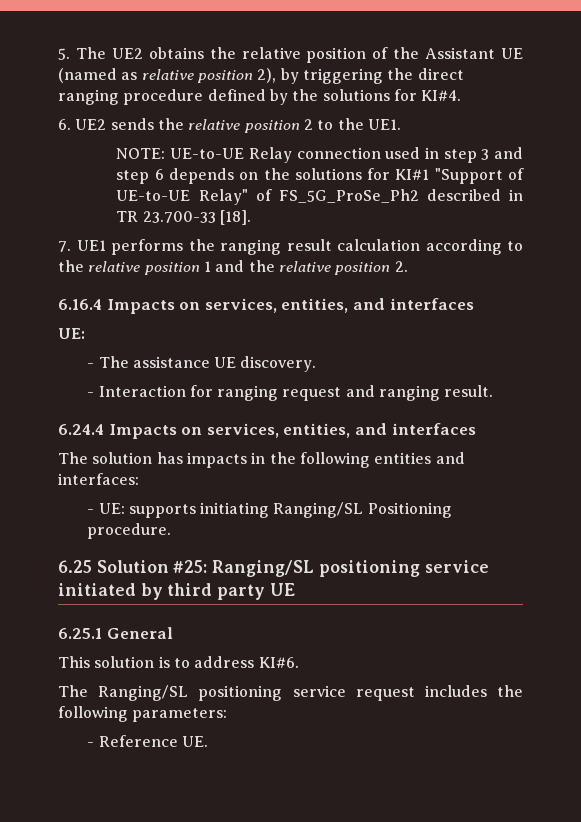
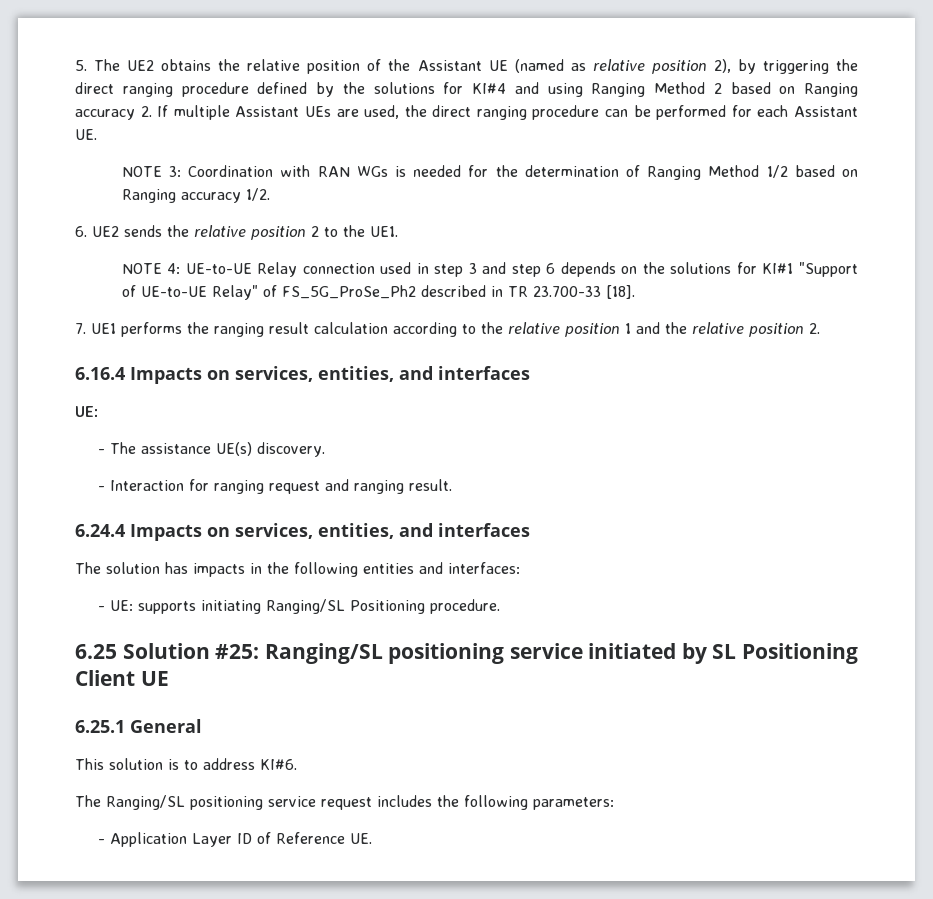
[421,90,462,101] KI#4. -> [472,82,858,97] [75,105,859,120] [75,129,97,140] [121,165,858,180] [121,188,270,203] KI#4 and using Ranging Method 2 based on Ranging accuracy 2. If multiple Assistant UEs are used, the direct ranging procedure can be performed for each Assistant UE. // NOTE 3: Coordination with RAN WGs is needed for the determination of Ranging Method 1/2 based on Ranging accuracy 1/2.
[116,148,166,159] NOTE: -> [121,263,181,274] NOTE 4:
[214,357,237,368] UE -> [216,442,253,456] UE(s)
[167,583,266,600] third party -> [712,643,858,664] [75,670,135,686] SL Positioning Client
(95, 744) none -> [110,832,272,847] Application Layer ID of

